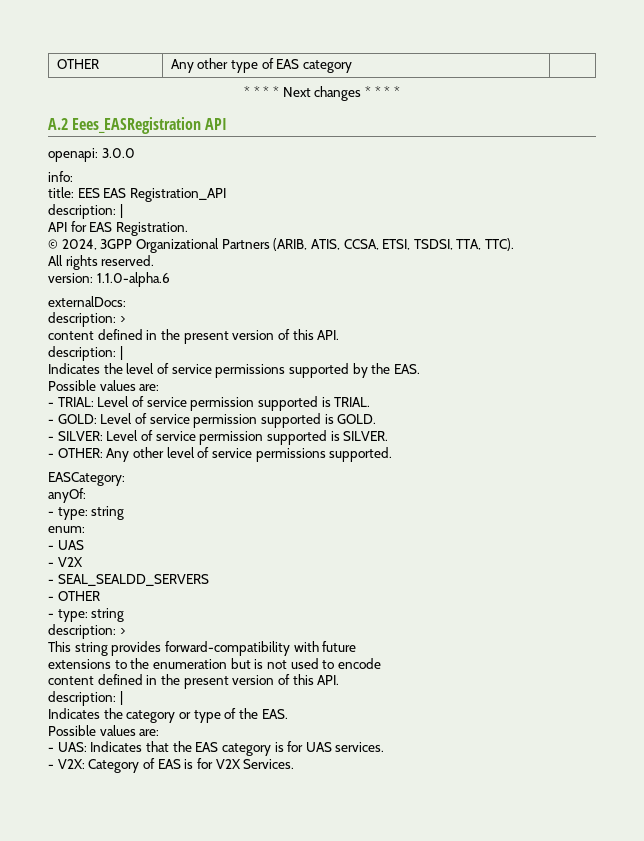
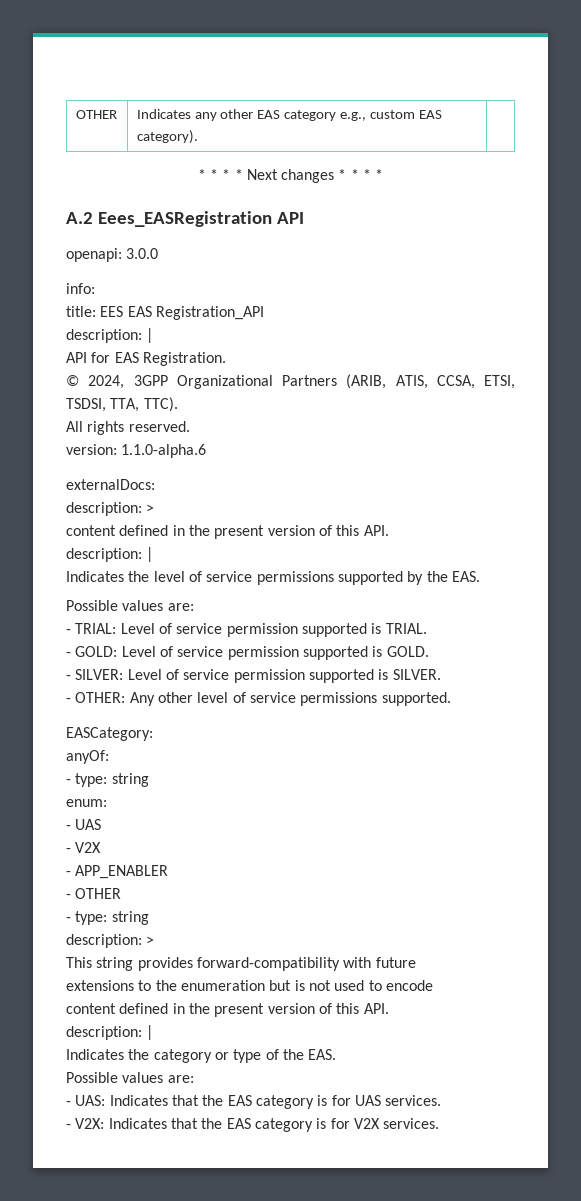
[170,58,352,73] Any other type of EAS category -> [136,109,443,121] [136,130,198,144] Indicates any other EAS category e.g., custom EAS category).
[57,574,209,586] SEAL_SEALDD_SERVERS -> [75,865,169,879] APP_ENABLER
[88,758,181,773] Category of EAS -> [108,1118,313,1132] Indicates that the EAS category
[243,759,295,769] Services. -> [383,1118,440,1129] services.

